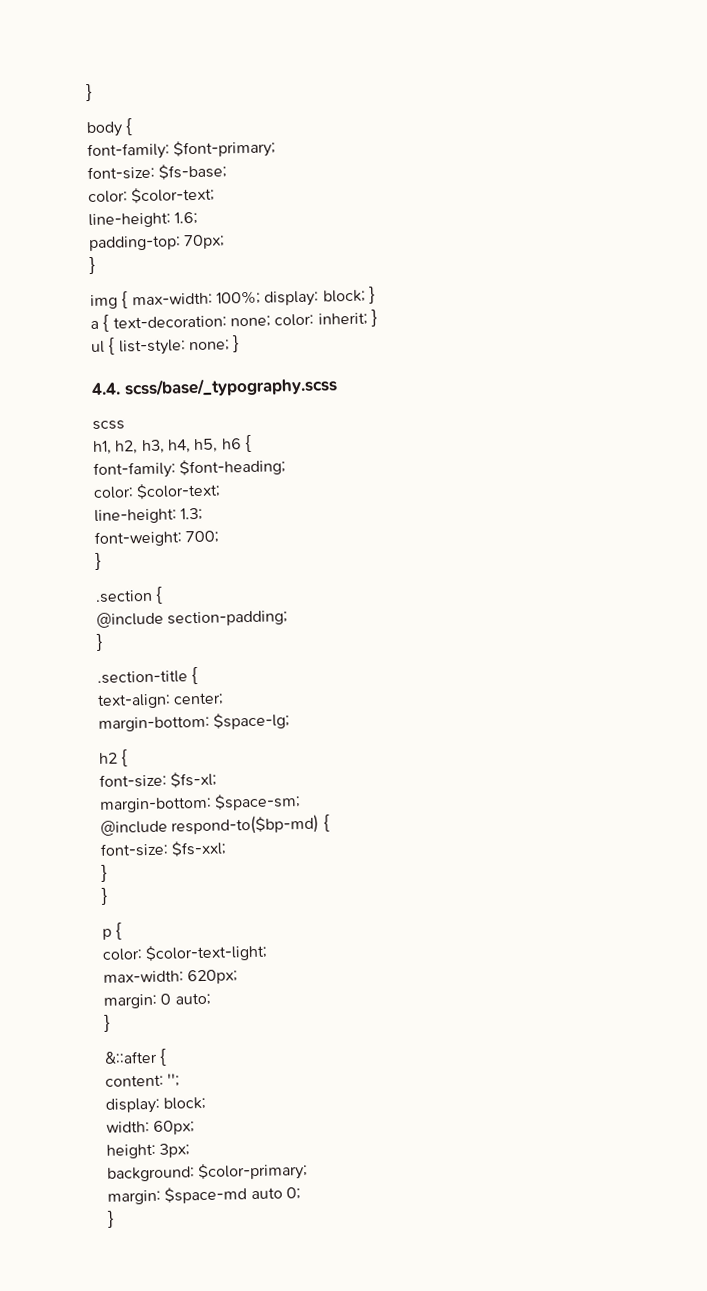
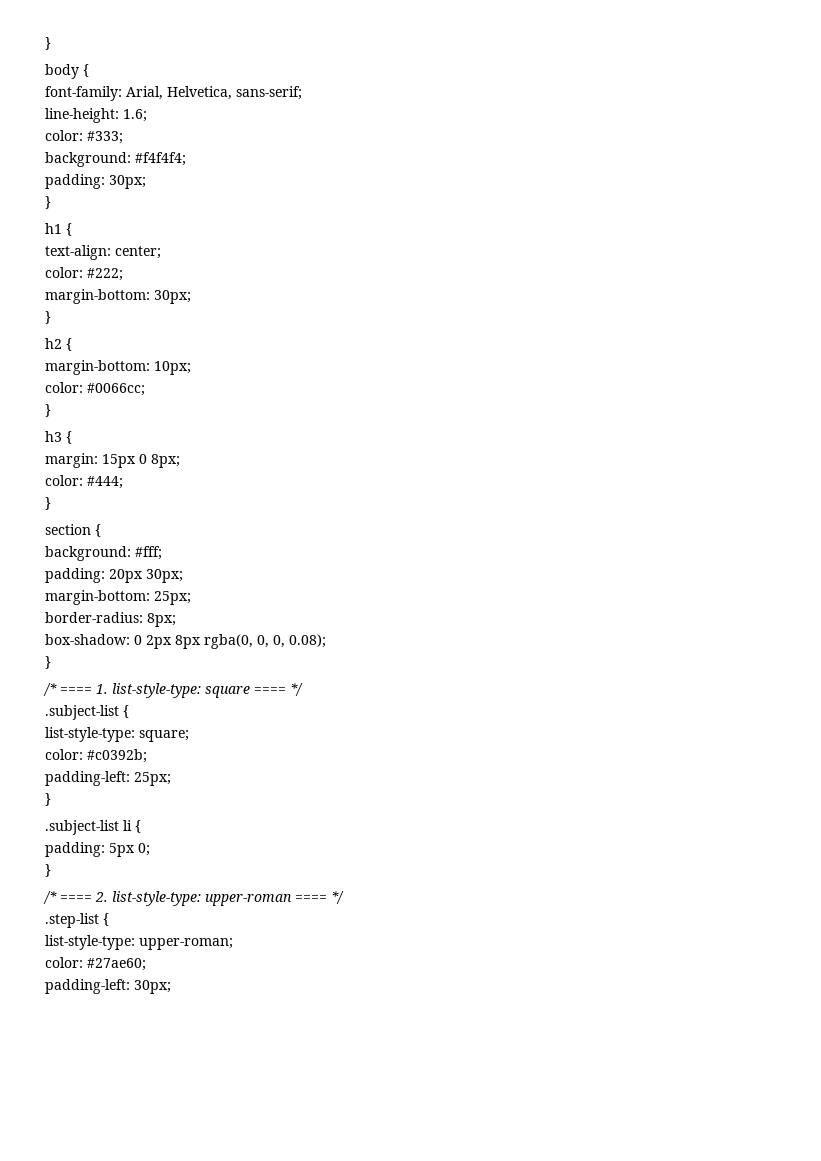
[173,139,277,159] [87,163,228,181] [88,186,216,204] [88,211,199,229] [89,234,226,252] [89,256,96,275] [90,286,376,310] [90,309,378,332] [91,335,241,356] [91,376,338,398] [92,420,125,431] [92,434,252,456] [93,458,287,480] [93,482,222,500] [94,507,204,524] [94,530,220,547] [95,552,102,570] [95,586,164,604] [96,610,289,628] [96,633,104,651] [97,670,188,684] $font-primary; // font-size: $fs-base; // color: $color-text; // line-height: 1.6; // padding-top: 70px; // } // img { max-width: 100%; display: block; } // a { text-decoration: none; color: inherit; } // ul { list-style: none; } // 4.4. scss/base/_typography.scss // scss // h1, h2, h3, h4, h5, h6 { // font-family: $font-heading; // color: $color-text; // line-height: 1.3; // font-weight: 700; // } // .section { // @include section-padding; // } // .section-title -> [126,86,302,100] [45,108,147,123] [45,130,123,144] [45,152,186,167] [45,174,146,189] [45,196,51,209] [45,223,62,234] Arial, Helvetica, sans-serif; // line-height: 1.6; // color: #333; // background: #f4f4f4; // padding: 30px; // } // h1
[98,712,291,732] // margin-bottom: $space-lg; -> [45,267,123,281] [45,289,191,304] [45,311,51,324] // color: #222; // margin-bottom: 30px; // }
[99,771,218,788] [99,793,302,813] [100,814,330,836] [100,840,228,857] [101,864,108,882] [101,887,108,905] [102,922,123,940] [102,943,269,963] [103,969,239,985] [103,992,211,1009] [104,1014,111,1032] [104,1048,168,1066] [105,1073,181,1087] [105,1096,207,1114] [106,1120,196,1135] [106,1143,191,1159] [107,1161,309,1182] [107,1186,301,1205] [107,1210,115,1228] font-size: $fs-xl; // margin-bottom: $space-sm; // @include respond-to($bp-md) { // font-size: $fs-xxl; // } // } // p { // color: $color-text-light; // max-width: 620px; // margin: 0 auto; // } // &::after { // content: ''; // display: block; // width: 60px; // height: 3px; // background: $color-primary; // margin: $space-md auto 0; // } -> [45,360,191,375] [45,382,145,396] [45,404,51,417] [45,431,72,444] [45,453,180,468] [45,475,123,489] [45,497,51,510] [45,524,101,537] [45,546,162,561] [45,568,183,583] [45,590,191,605] [45,612,176,627] [45,634,326,649] [45,656,51,669] [43,683,303,698] [45,705,129,720] [45,727,189,742] [45,749,147,763] [45,771,171,786] [45,793,51,806] [45,820,141,835] [45,842,150,857] [45,864,51,877] [43,891,344,906] [45,913,109,928] [45,935,233,950] [45,957,146,971] [45,979,171,994] margin-bottom: 10px; // color: #0066cc; // } // h3 { // margin: 15px 0 8px; // color: #444; // } // section { // background: #fff; // padding: 20px 30px; // margin-bottom: 25px; // border-radius: 8px; // box-shadow: 0 2px 8px rgba(0, 0, 0, 0.08); // } // /* ==== 1. list-style-type: square ==== */ // .subject-list { // list-style-type: square; // color: #c0392b; // padding-left: 25px; // } // .subject-list li { // padding: 5px 0; // } // /* ==== 2. list-style-type: upper-roman ==== */ // .step-list { // list-style-type: upper-roman; // color: #27ae60; // padding-left: 30px;

